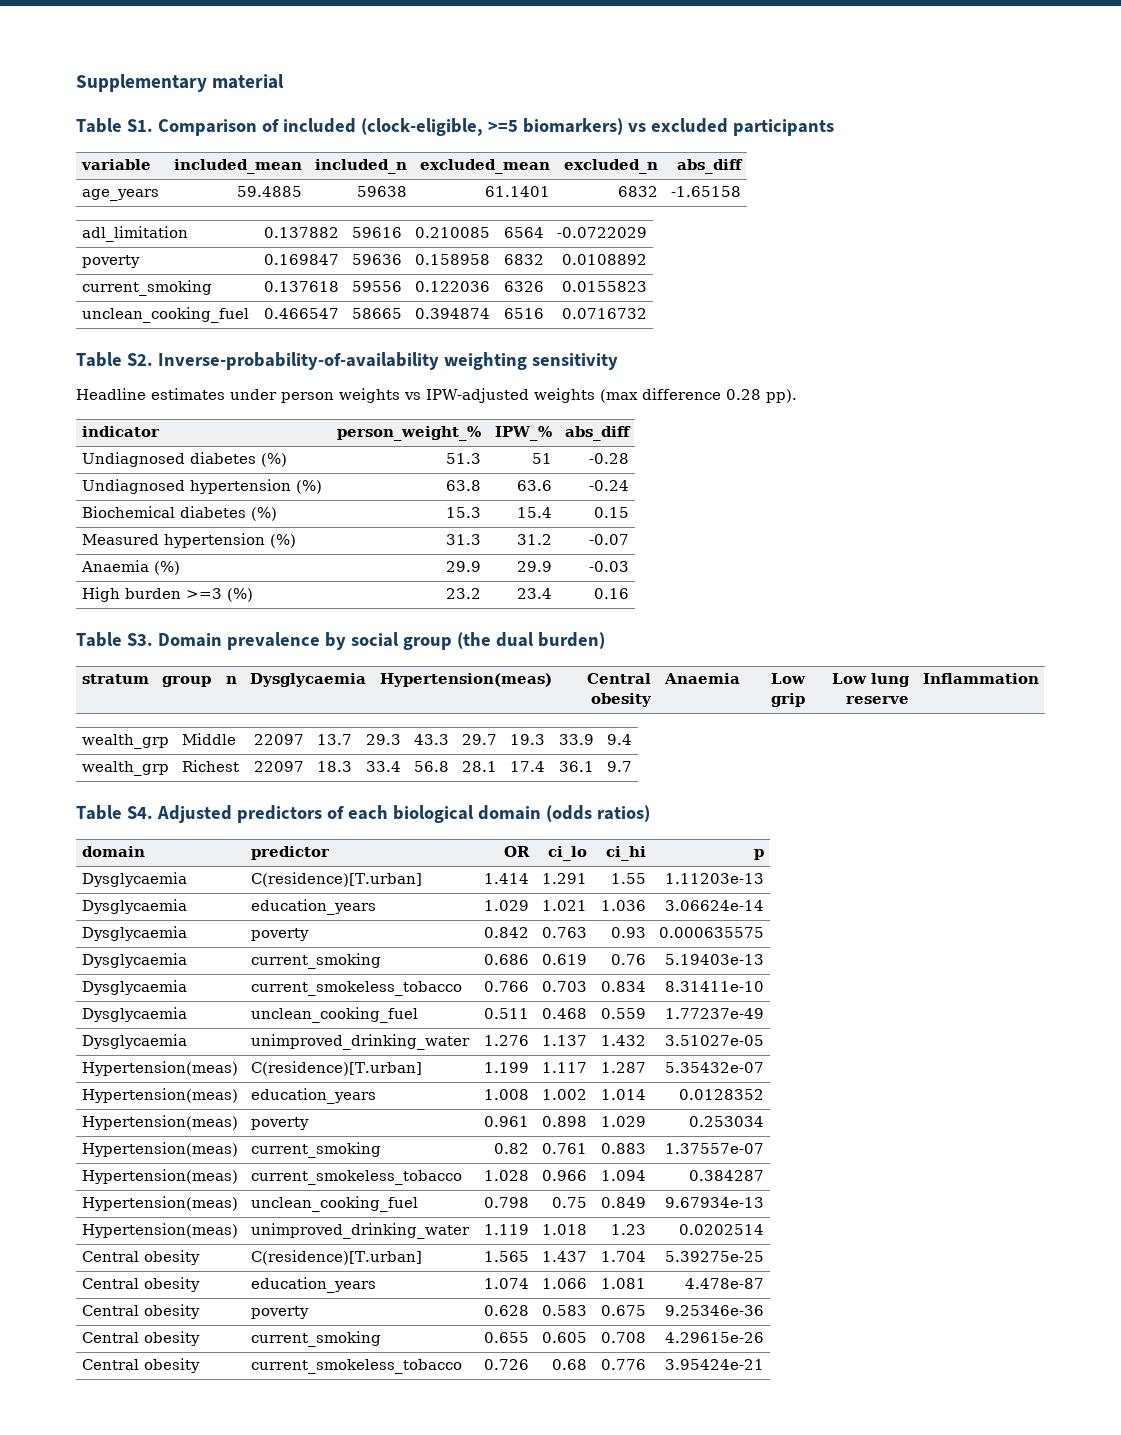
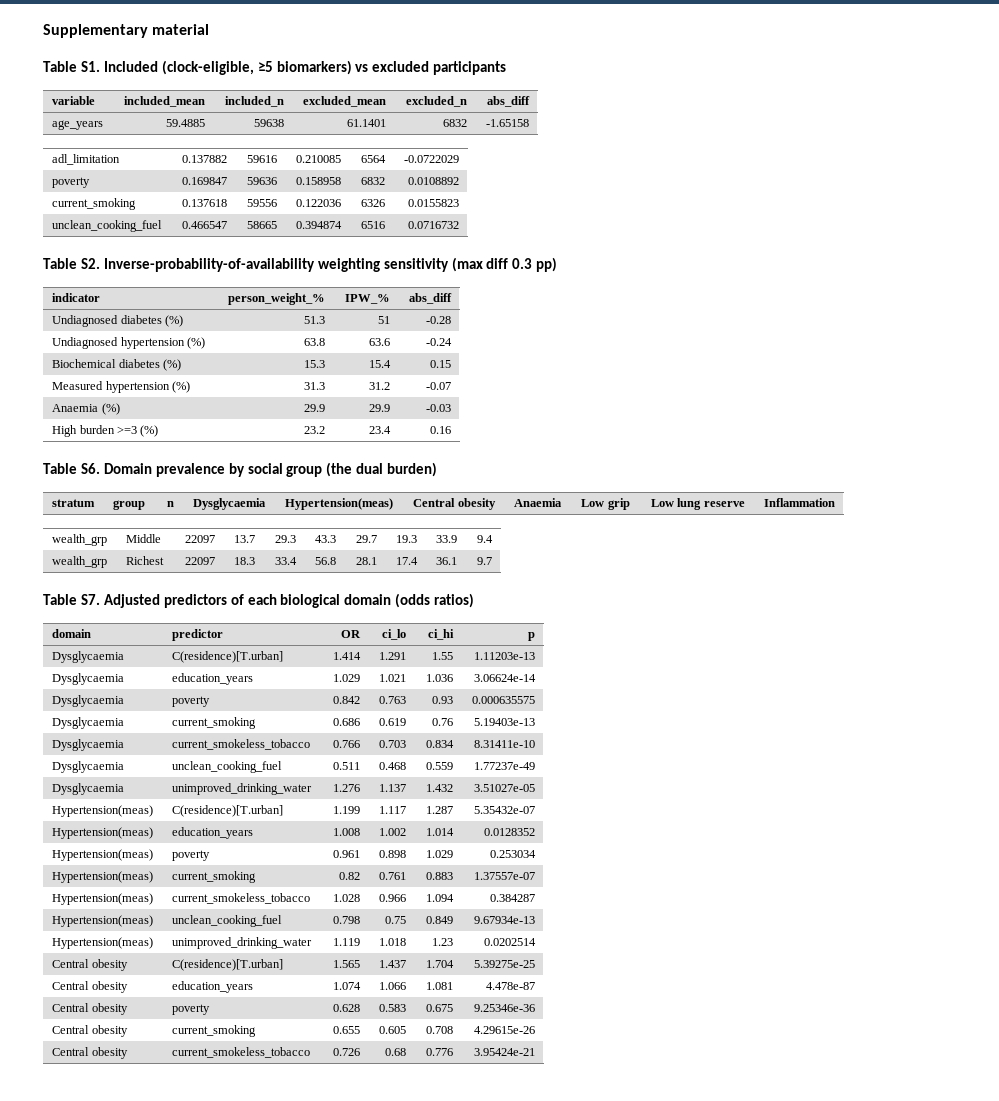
[157,118,518,136] Comparison of included (clock-eligible, >=5 -> [103,60,273,75] Included (clock-eligible, ≥5
[76,388,797,403] // Headline estimates under person weights vs IPW-adjusted weights (max difference 0.28 pp). -> [451,257,558,272] (max diff 0.3 pp)
[126,633,153,646] S3. -> [80,463,100,474] S6.
[126,806,153,819] S4. -> [80,594,100,605] S7.

